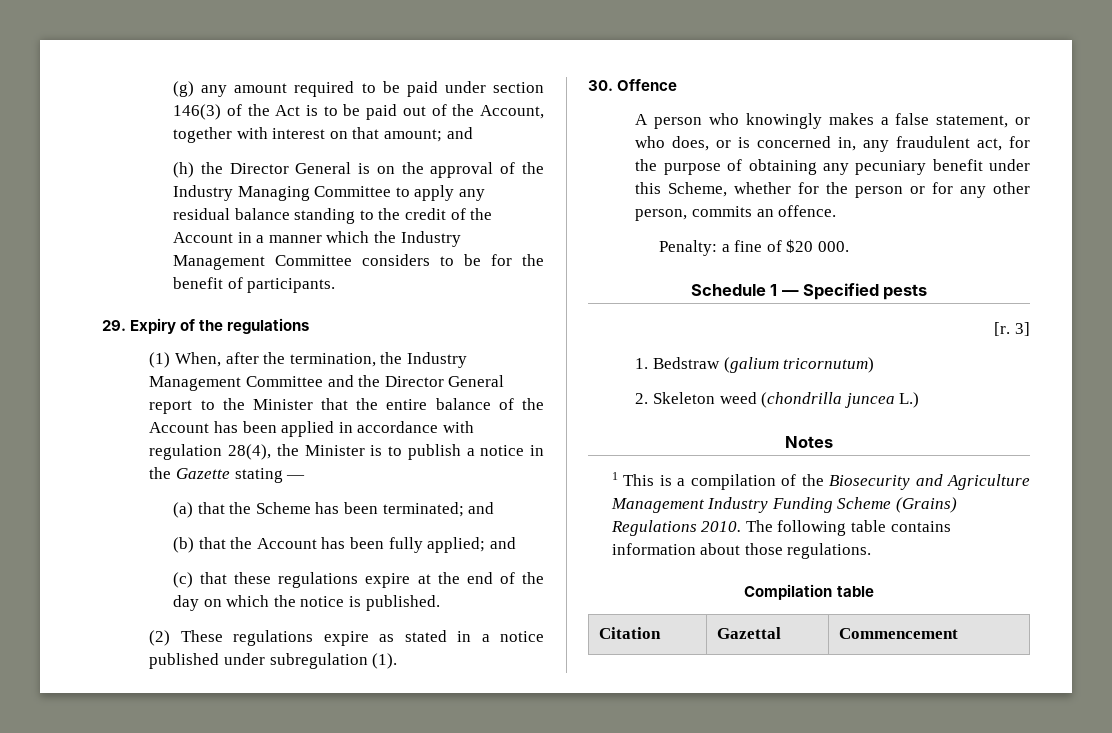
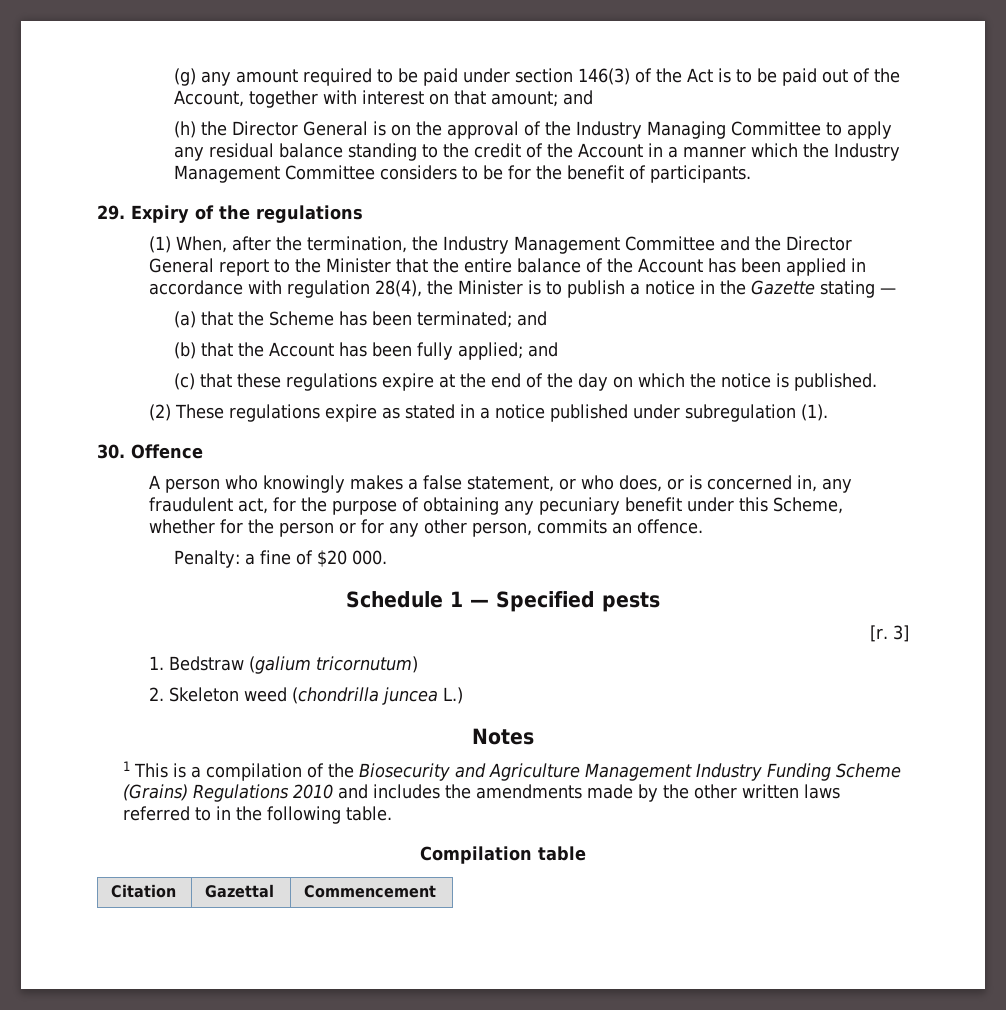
[701,520,951,536] [611,543,872,559] 2010. The following table contains information about those regulations. -> [292,784,840,802] [122,806,392,824] 2010 and includes the amendments made by the other written laws referred to in the following table.

